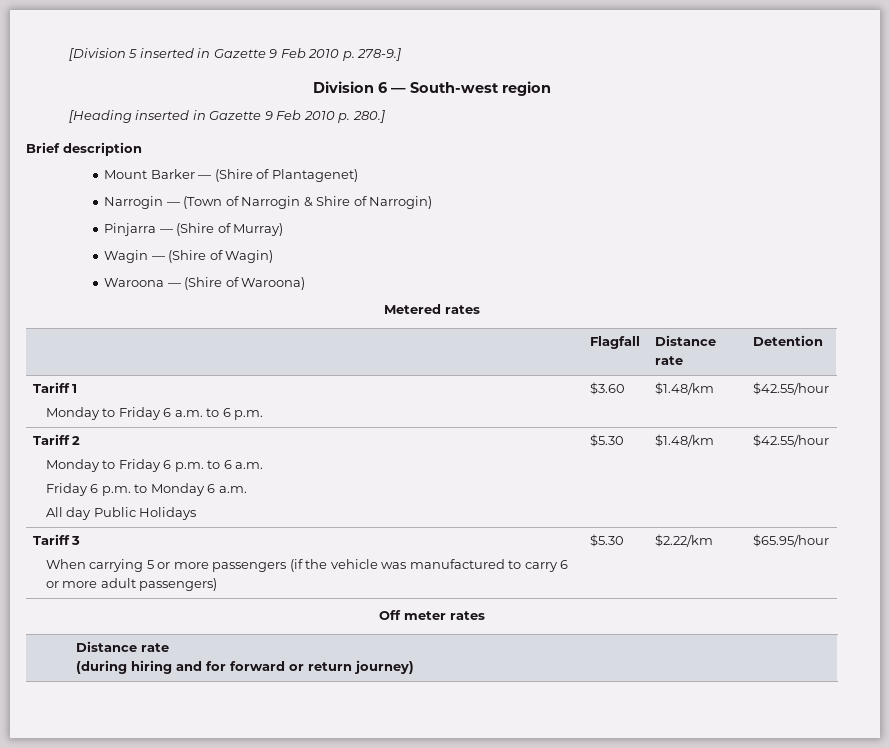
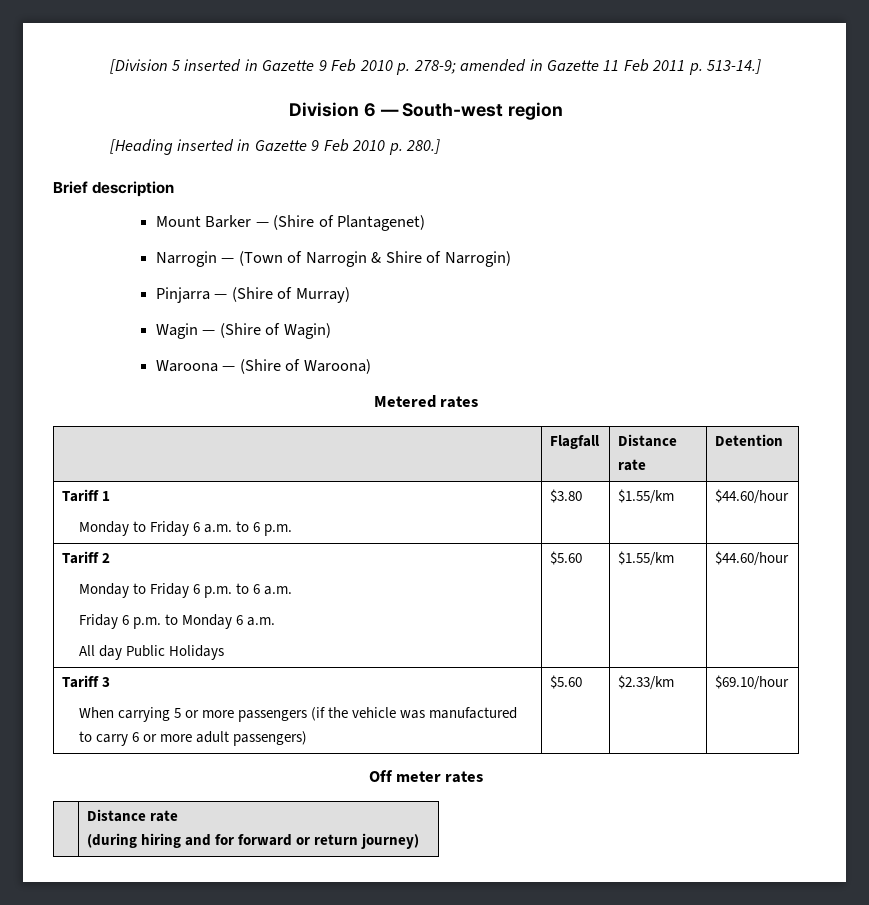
[357,48,402,61] 278-9.] -> [413,59,762,75] 278-9; amended in Gazette 11 Feb 2011 p. 513-14.]
[589,382,625,395] [654,382,714,395] [752,382,829,395] $3.60 | $1.48/km | $42.55/hour -> [549,489,582,503] [617,489,674,504] [714,489,789,504] $3.80 | $1.55/km | $44.60/hour
[589,434,624,447] [654,434,714,447] [752,434,829,447] $5.30 | $1.48/km | $42.55/hour -> [549,551,582,565] [617,551,674,566] [714,551,789,566] $5.60 | $1.55/km | $44.60/hour
[589,534,624,547] [654,534,713,547] [752,534,829,547] $5.30 | $2.22/km | $65.95/hour -> [549,675,582,689] [617,675,674,690] [714,675,789,690] $5.60 | $2.33/km | $69.10/hour

